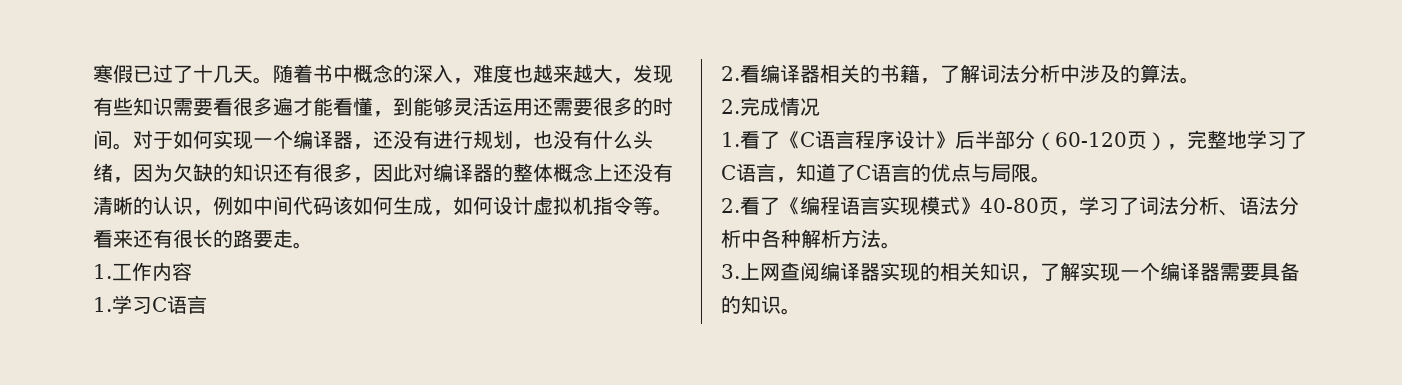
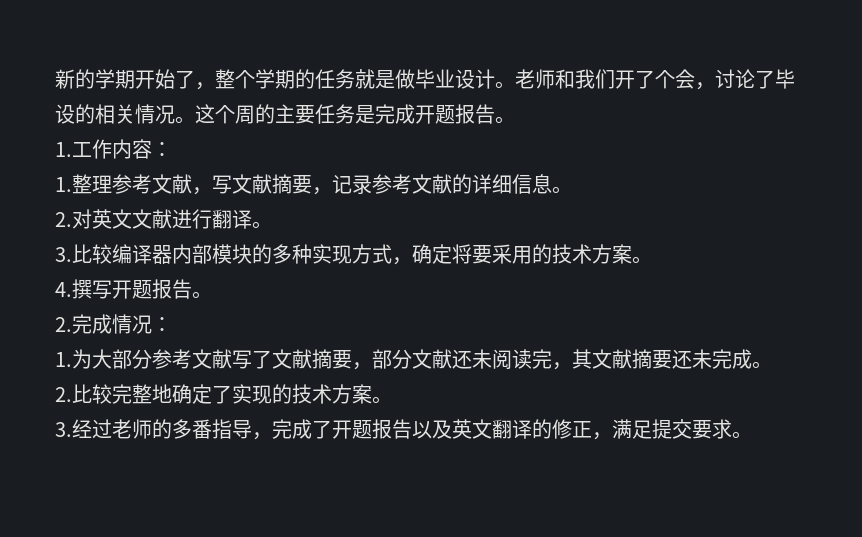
[93,64,673,84] [93,97,673,117] [93,130,653,150] [93,163,673,183] [93,196,673,216] [93,229,293,248] 寒假已过了十几天。随着书中概念的深入，难度也越来越大，发现有些知识需要看很多遍才能看懂，到能够灵活运用还需要很多的时间。对于如何实现一个编译器，还没有进行规划，也没有什么头绪，因为欠缺的知识还有很多，因此对编译器的整体概念上还没有清晰的认识，例如中间代码该如何生成，如何设计虚拟机指令等。看来还有很长的路要走 -> [55,69,795,90] [55,104,495,124] 新的学期开始了，整个学期的任务就是做毕业设计。老师和我们开了个会，讨论了毕设的相关情况。这个周的主要任务是完成开题报告
[93,295,207,314] [721,64,1180,84] // 1.学习C语言 // 2.看编译器相关的书籍，了解词法分析中涉及的算法 -> [152,142,172,157] [55,174,572,195] [55,209,272,229] [55,244,652,265] [55,279,192,299] ： // 1.整理参考文献，写文献摘要，记录参考文献的详细信息。 // 2.对英文文献进行翻译。 // 3.比较编译器内部模块的多种实现方式，确定将要采用的技术方案。 // 4.撰写开题报告
[721,130,1307,151] [721,163,1051,183] [721,196,1299,216] [721,229,901,249] [721,262,1300,282] [721,295,781,314] // 1.看了《C语言程序设计》后半部分（60-120页），完整地学习了C语言，知道了C语言的优点与局限。 // 2.看了《编程语言实现模式》40-80页，学习了词法分析、语法分析中各种解析方法。 // 3.上网查阅编译器实现的相关知识，了解实现一个编译器需要具备的知识 -> [152,317,172,332] [55,349,772,370] [55,384,392,404] [55,419,732,440] ： // 1.为大部分参考文献写了文献摘要，部分文献还未阅读完，其文献摘要还未完成。 // 2.比较完整地确定了实现的技术方案。 // 3.经过老师的多番指导，完成了开题报告以及英文翻译的修正，满足提交要求

